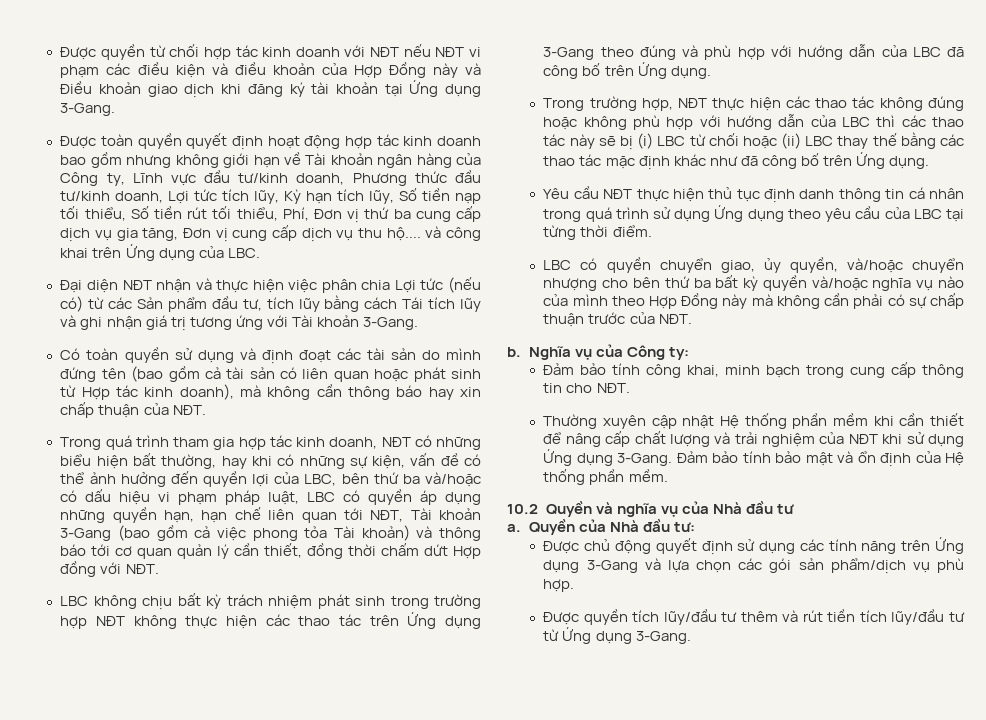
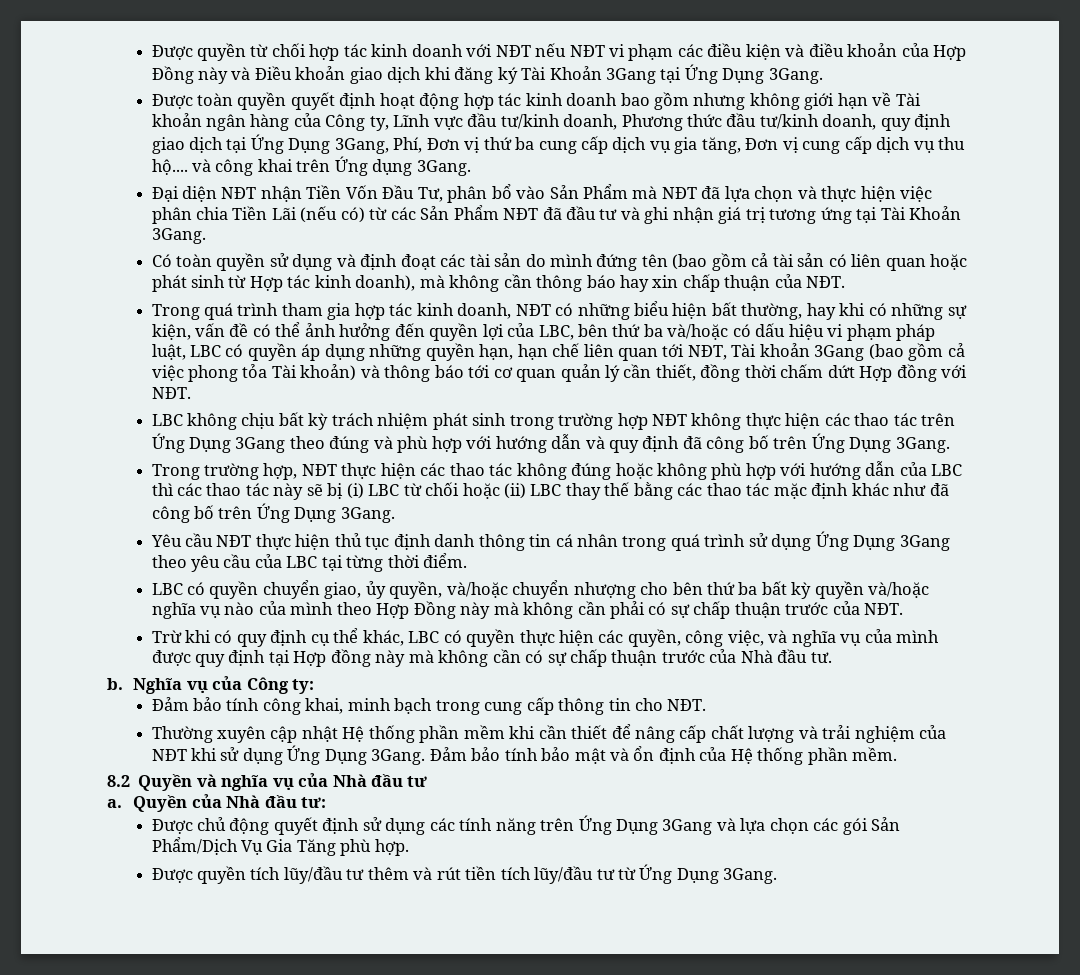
[311,80,481,97] [60,103,116,116] tài khoản tại Ứng dụng 3-Gang. -> [521,64,823,84] Tài Khoản 3Gang tại Ứng Dụng 3Gang.
[168,188,481,204] [60,206,278,221] Lợi tức tích lũy, Kỳ hạn tích lũy, Số tiền nạp tối thiểu, Số tiền rút tối thiểu, -> [880,114,952,131] [151,134,389,154] quy định giao dịch tại Ứng Dụng 3Gang,
[198,246,260,258] của LBC. -> [416,160,471,176] 3Gang.
(192, 286) none -> [306,184,794,203] Tiền Vốn Đầu Tư, phân bổ vào Sản Phẩm mà NĐT đã lựa chọn
[394,278,444,293] Lợi tức -> [232,206,297,220] Tiền Lãi
[167,295,481,312] phẩm đầu tư, tích lũy bằng cách Tái tích lũy -> [453,205,618,220] Phẩm NĐT đã đầu tư
[266,315,418,330] với Tài khoản 3-Gang. -> [856,206,962,223] [151,228,206,244] tại Tài Khoản 3Gang.
[60,528,112,541] 3-Gang -> [814,345,865,361] 3Gang
[445,616,482,629] [543,47,595,60] dụng 3-Gang -> [189,437,286,453] Dụng 3Gang
[881,45,964,57] [543,62,711,79] của LBC đã công bố trên Ứng dụng. -> [585,433,950,453] và quy định đã công bố trên Ứng Dụng 3Gang.
[888,156,929,169] dụng. -> [294,507,395,523] Dụng 3Gang.
[747,209,784,222] dụng -> [853,535,950,551] Dụng 3Gang
(692, 319) none -> [151,628,940,647] [151,649,832,667] // Trừ khi có quy định cụ thể khác, LBC có quyền thực hiện các quyền, công việc, và nghĩa vụ của mình được quy định tại Hợp đồng này mà không cần có sự chấp thuận trước của Nhà đầu tư.
[576,453,673,466] dụng 3-Gang. -> [324,749,426,765] Dụng 3Gang.
[507,504,538,514] 10.2 -> [107,775,130,787] 8.2
[543,560,638,573] dụng 3-Gang -> [616,819,713,835] Dụng 3Gang
[798,558,930,574] sản phẩm/dịch vụ -> [871,817,901,831] [151,837,336,856] Sản Phẩm/Dịch Vụ Gia Tăng
[595,631,691,644] dụng 3-Gang. -> [676,868,778,884] Dụng 3Gang.

